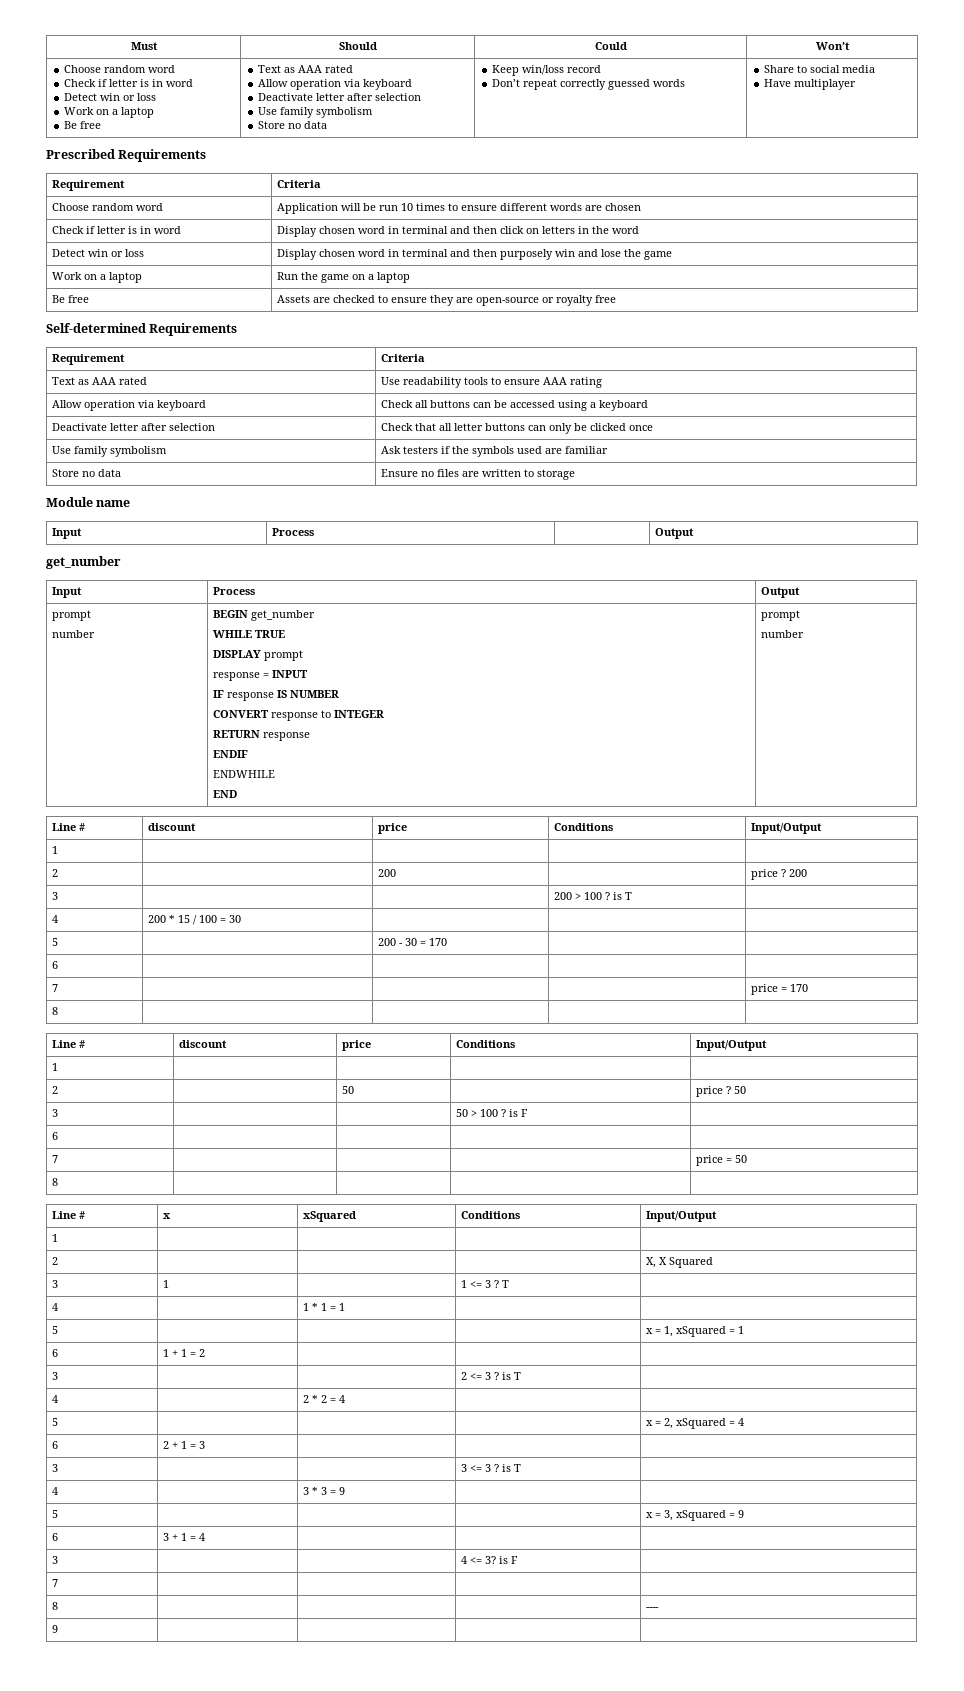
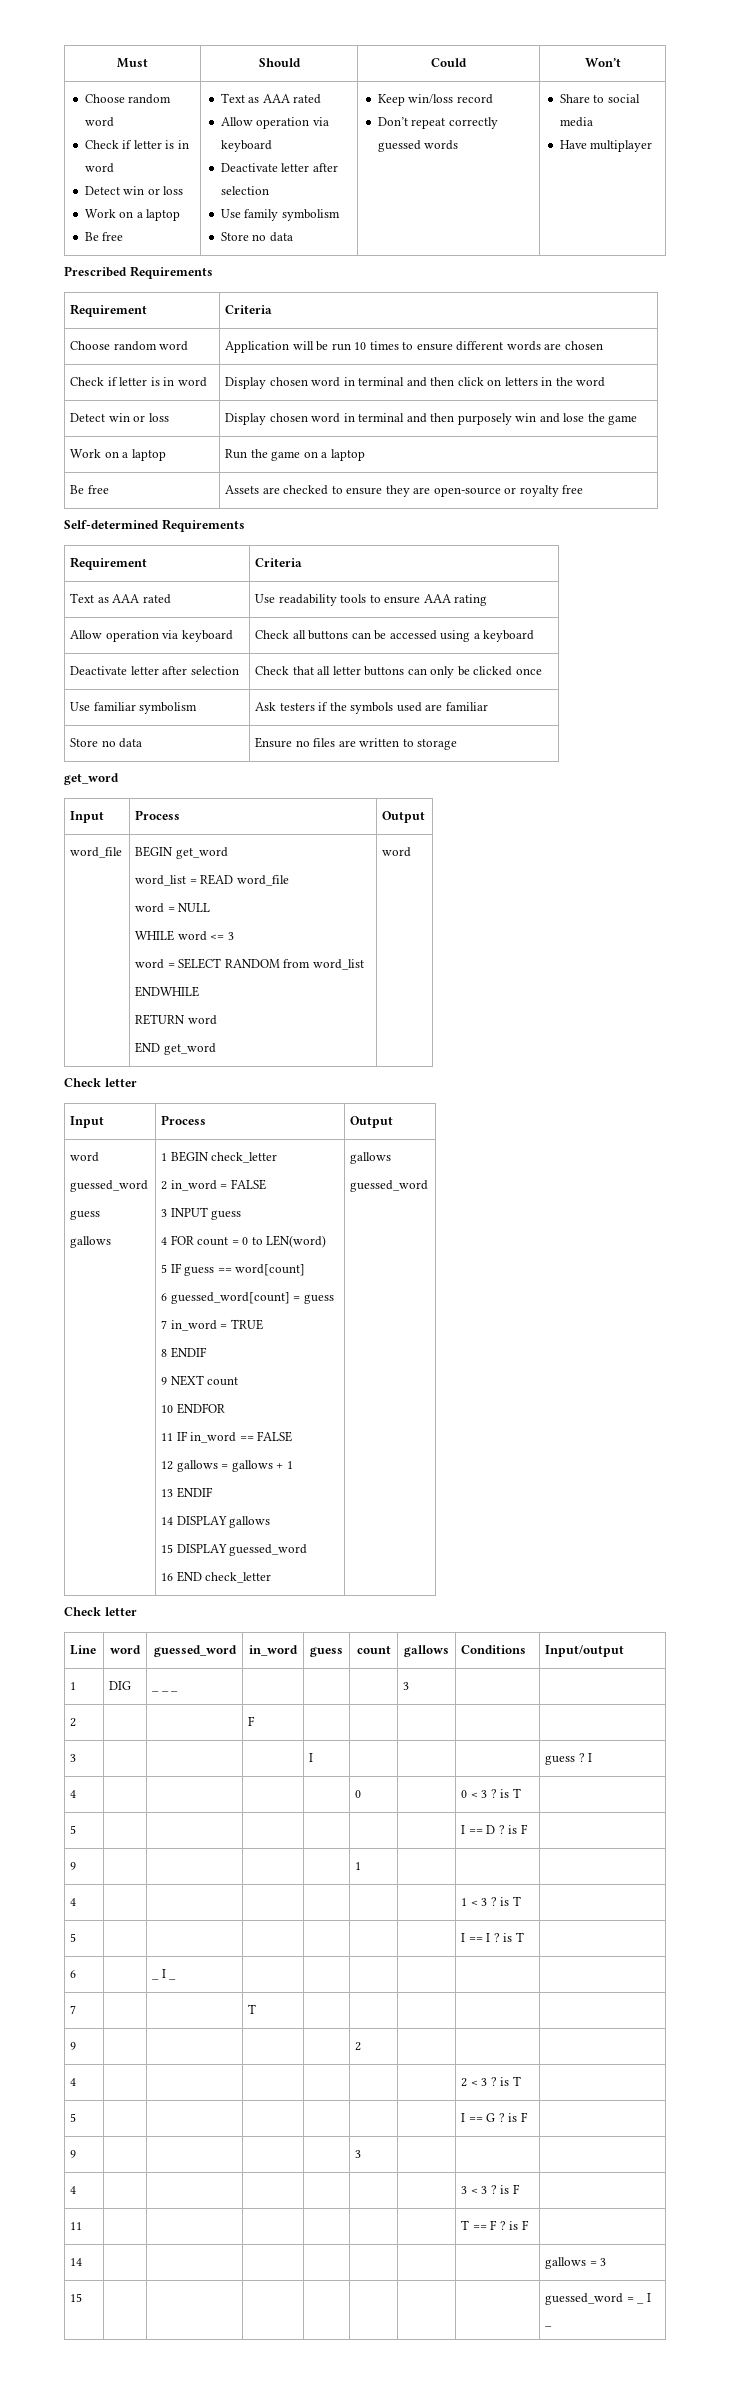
[73,446,108,457] family -> [93,702,136,711] familiar
[46,497,131,507] [51,528,82,539] [271,528,314,536] [654,528,694,539] [46,556,121,569] [51,587,82,598] [212,587,255,595] [760,587,800,598] [51,610,91,621] [51,630,95,638] [212,610,315,621] [212,630,285,638] [212,650,303,661] [212,670,308,681] [212,690,339,701] [212,710,384,721] [212,730,310,741] [212,750,248,758] Module name // Input | Process | | Output // get_number // Input | Process | Output // prompt // number | BEGIN get_number // WHILE TRUE // DISPLAY prompt // response = INPUT // IF response IS NUMBER // CONVERT response to INTEGER // RETURN response // ENDIF -> [64,773,119,785] [70,811,105,823] [135,810,181,820] [382,811,426,823] [70,847,123,858] [135,846,228,859] [135,874,289,886] [135,903,211,913] [135,930,234,941] [135,958,364,970] get_word // Input | Process | Output // word_file | BEGIN get_word // word_list = READ word_file // word = NULL // WHILE word <= 3 // word = SELECT RANDOM from word_list
[212,790,237,798] [760,610,800,621] [760,630,804,638] [51,823,85,831] [147,823,196,831] [377,823,407,834] [553,823,613,831] [750,823,822,834] [51,846,58,854] [51,869,58,877] [377,869,396,877] [750,869,807,880] [51,892,58,900] [553,892,632,900] [51,915,58,923] [147,915,241,925] [51,938,58,946] [377,938,447,946] [51,961,58,969] [51,984,58,992] [750,984,808,995] [51,1007,58,1015] [51,1040,85,1048] [178,1040,227,1048] [341,1040,371,1051] [455,1040,515,1048] [695,1040,767,1051] [51,1063,58,1071] [51,1086,58,1094] [341,1086,354,1094] [695,1086,746,1097] [51,1109,58,1117] [455,1109,528,1117] [51,1132,58,1140] [51,1155,58,1163] [695,1155,747,1166] [51,1178,58,1186] [51,1211,85,1219] [162,1213,171,1219] [302,1211,356,1222] [460,1211,520,1219] [645,1211,717,1222] [51,1234,58,1242] [51,1257,58,1265] [645,1257,713,1268] [51,1280,58,1288] [162,1280,169,1288] [460,1280,509,1288] [51,1303,58,1311] [302,1303,345,1311] [51,1326,58,1334] [645,1326,744,1337] [51,1349,58,1357] [162,1349,205,1357] [51,1372,58,1380] [460,1372,521,1380] [51,1395,58,1403] [302,1395,345,1403] [51,1418,58,1426] [645,1418,744,1429] [51,1441,58,1449] [162,1441,205,1449] [51,1464,58,1472] [460,1464,521,1472] [51,1487,58,1495] [302,1487,345,1495] [51,1510,58,1518] [645,1510,744,1521] [51,1533,58,1541] [162,1533,205,1541] [51,1556,58,1564] [460,1556,518,1564] [51,1579,58,1587] [51,1602,58,1610] [645,1607,659,1610] [51,1625,58,1633] // END | prompt // number // Line # | discount | price | Conditions | Input/Output // 1 | | | | // 2 | | 200 | | price ? 200 // 3 | | | 200 > 100 ? is T | // 4 | 200 * 15 / 100 = 30 | | | // 5 | | 200 - 30 = 170 | | // 6 | | | | // 7 | | | | price = 170 // 8 | | | | // Line # | discount | price | Conditions | Input/Output // 1 | | | | // 2 | | 50 | | price ? 50 // 3 | | | 50 > 100 ? is F | // 6 | | | | // 7 | | | | price = 50 // 8 | | | | // Line # | x | xSquared | Conditions | Input/Output // 1 | | | | // 2 | | | | X, X Squared // 3 | 1 | | 1 <= 3 ? T | // 4 | | 1 * 1 = 1 | | // 5 | | | | x = 1, xSquared = 1 // 6 | 1 + 1 = 2 | | | // 3 | | | 2 <= 3 ? is T | // 4 | | 2 * 2 = 4 | | // 5 | | | | x = 2, xSquared = 4 // 6 | 2 + 1 = 3 | | | // 3 | | | 3 <= 3 ? is T | // 4 | | 3 * 3 = 9 | | // 5 | | | | x = 3, xSquared = 9 // 6 | 3 + 1 = 4 | | | // 3 | | | 4 <= 3? is F | // 7 | | | | // 8 | | | | ---- // 9 | | | | -> [135,1014,217,1025] [135,1042,216,1055] [382,847,412,857] [64,1078,137,1087] [70,1116,105,1128] [161,1115,207,1125] [350,1116,394,1128] [70,1152,100,1162] [70,1180,149,1192] [70,1210,101,1220] [70,1236,112,1248] [161,1151,278,1163] [161,1179,266,1191] [161,1207,242,1220] [161,1235,327,1248] [161,1263,306,1276] [161,1292,334,1304] [161,1319,263,1331] [161,1347,207,1358] [161,1375,239,1386] [161,1403,225,1414] [161,1431,293,1443] [161,1460,293,1472] [161,1487,213,1498] [161,1516,271,1528] [161,1544,308,1556] [161,1571,272,1583] [350,1152,392,1164] [350,1180,429,1192] [64,1607,137,1616] [70,1645,97,1655] [110,1645,141,1654] [153,1645,237,1657] [249,1645,298,1656] [310,1647,343,1657] [356,1645,391,1654] [404,1645,449,1657] [461,1645,527,1654] [545,1645,625,1657] [70,1682,77,1690] [109,1681,132,1690] [152,1690,179,1692] [403,1682,410,1690] [70,1718,77,1727] [248,1716,256,1726] [70,1754,77,1762] [309,1753,314,1762] [545,1753,593,1765] [70,1790,77,1798] [355,1790,362,1798] [461,1788,521,1798] [70,1825,77,1834] [461,1824,528,1834] [70,1862,77,1870] [355,1862,362,1870] [70,1898,77,1906] [461,1896,521,1906] [70,1933,77,1942] [461,1932,524,1942] [70,1970,77,1978] [152,1978,160,1980] [161,1969,166,1978] [169,1978,177,1980] [70,2005,77,2014] [248,2004,257,2014] [70,2042,77,2050] [355,2042,362,2051] [70,2078,77,2086] [461,2076,521,2087] [70,2113,77,2122] [461,2112,528,2122] [70,2150,77,2158] [355,2150,362,2158] [70,2186,77,2194] [461,2184,520,2194] [70,2222,83,2230] [461,2220,529,2230] [70,2258,83,2266] [545,2257,607,2269] [70,2293,83,2302] [545,2293,634,2305] [637,2302,645,2304] [646,2293,651,2302] [545,2325,553,2327] // RETURN word // END get_word | word // Check letter // Input | Process | Output // word // guessed_word // guess // gallows | 1 BEGIN check_letter // 2 in_word = FALSE // 3 INPUT guess // 4 FOR count = 0 to LEN(word) // 5 IF guess == word[count] // 6 guessed_word[count] = guess // 7 in_word = TRUE // 8 ENDIF // 9 NEXT count // 10 ENDFOR // 11 IF in_word == FALSE // 12 gallows = gallows + 1 // 13 ENDIF // 14 DISPLAY gallows // 15 DISPLAY guessed_word // 16 END check_letter | gallows // guessed_word // Check letter // Line | word | guessed_word | in_word | guess | count | gallows | Conditions | Input/output // 1 | DIG | _ _ _ | | | | 3 | | // 2 | | | F | | | | | // 3 | | | | I | | | | guess ? I // 4 | | | | | 0 | | 0 < 3 ? is T | // 5 | | | | | | | I == D ? is F | // 9 | | | | | 1 | | | // 4 | | | | | | | 1 < 3 ? is T | // 5 | | | | | | | I == I ? is T | // 6 | | _ I _ | | | | | | // 7 | | | T | | | | | // 9 | | | | | 2 | | | // 4 | | | | | | | 2 < 3 ? is T | // 5 | | | | | | | I == G ? is F | // 9 | | | | | 3 | | | // 4 | | | | | | | 3 < 3 ? is F | // 11 | | | | | | | T == F ? is F | // 14 | | | | | | | | gallows = 3 // 15 | | | | | | | | guessed_word = _ I _

